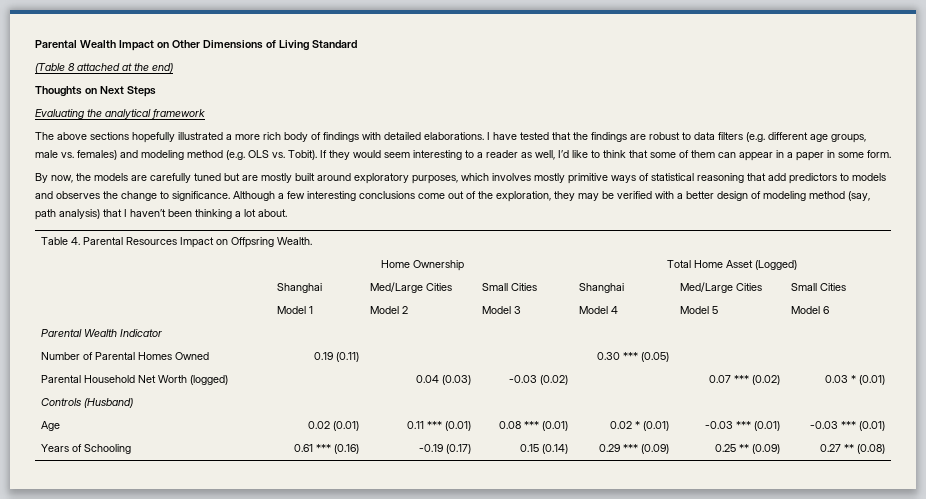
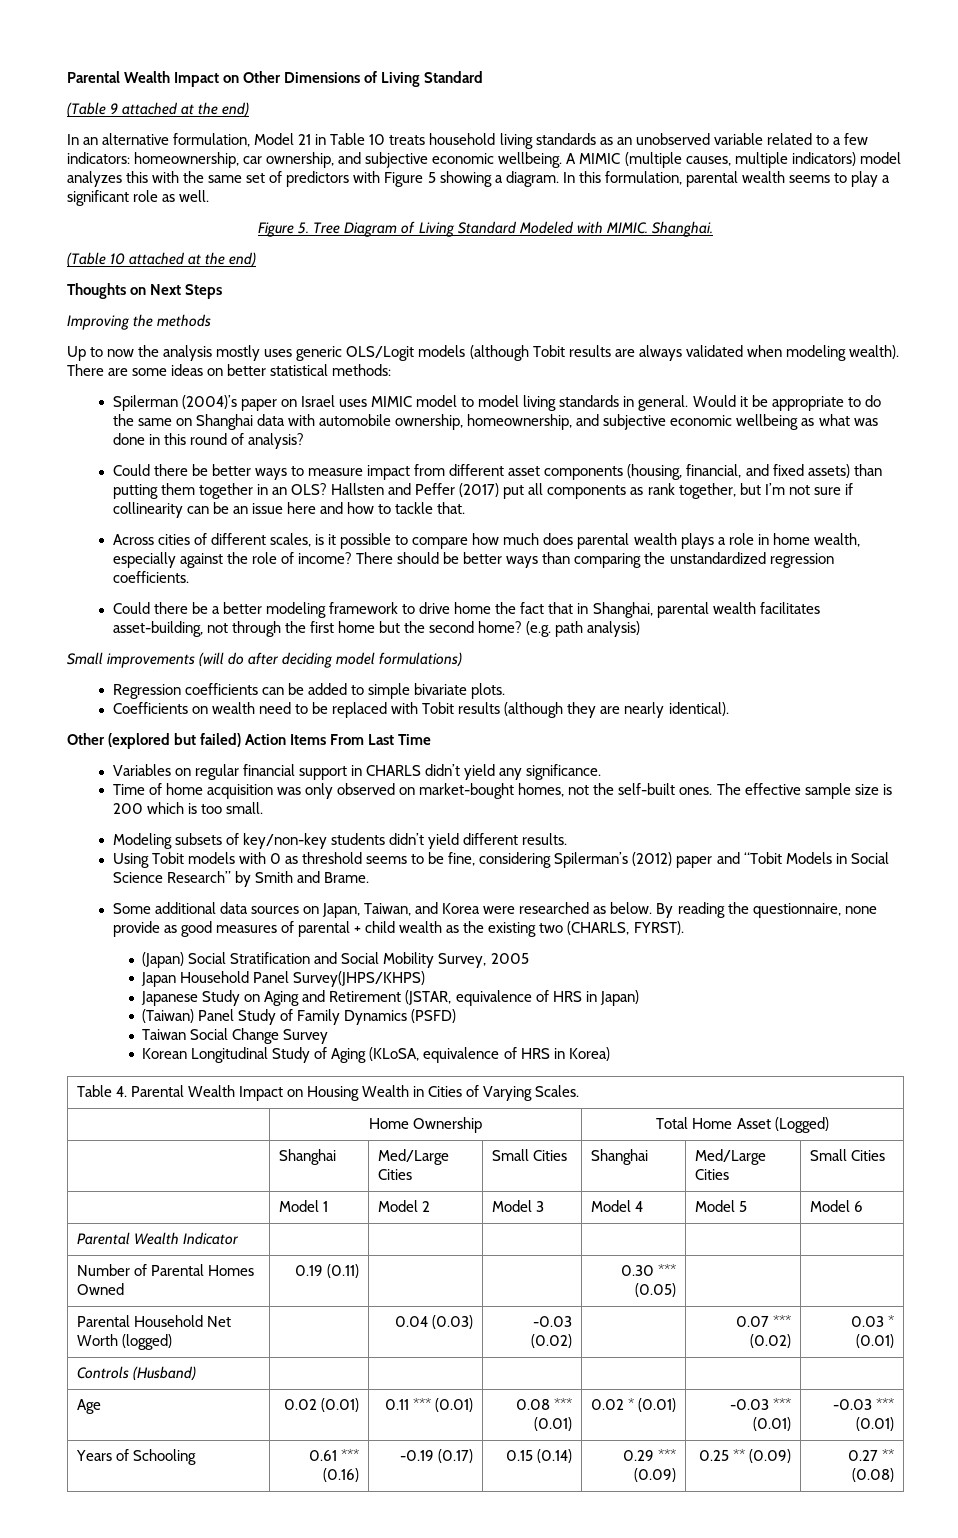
[68,63,75,71] 8 -> [110,102,250,117] [67,133,868,149] [67,152,901,168] [67,171,891,187] [67,190,210,206] [258,221,713,237] [67,252,126,267] 9 attached at the end) // In an alternative formulation, Model 21 in Table 10 treats household living standards as an unobserved variable related to a few indicators: homeownership, car ownership, and subjective economic wellbeing. A MIMIC (multiple causes, multiple indicators) model analyzes this with the same set of predictors with Figure 5 showing a diagram. In this formulation, parental wealth seems to play a significant role as well. // Figure 5. Tree Diagram of Living Standard Modeled with MIMIC. Shanghai. // (Table 10
[35,109,205,119] [35,132,866,143] [35,150,891,161] [35,173,886,184] [35,191,870,202] [35,209,287,220] Evaluating the analytical framework // The above sections hopefully illustrated a more rich body of findings with detailed elaborations. I have tested that the findings are robust to data filters (e.g. different age groups, male vs. females) and modeling method (e.g. OLS vs. Tobit). If they would seem interesting to a reader as well, I’d like to think that some of them can appear in a paper in some form. // By now, the models are carefully tuned but are mostly built around exploratory purposes, which involves mostly primitive ways of statistical reasoning that add predictors to models and observes the change to significance. Although a few interesting conclusions come out of the exploration, they may be verified with a better design of modeling method (say, path analysis) that I haven’t been thinking a lot about. -> [67,314,212,330] [67,345,899,361] [67,364,392,376] [112,395,881,411] [112,414,878,430] [112,433,305,449] [112,464,882,480] [112,483,853,499] [112,502,466,518] [112,533,860,549] [112,552,834,568] [112,571,189,583] [112,602,820,618] [112,621,641,637] [67,652,463,668] [112,683,506,699] [112,702,729,718] [67,733,432,749] [112,764,602,780] [112,783,892,799] [112,802,264,814] [112,833,568,849] [112,852,889,868] [112,871,370,887] [112,902,877,918] [112,921,684,937] [142,952,529,968] [141,971,426,987] [141,990,639,1006] [142,1009,457,1025] [142,1028,329,1044] [142,1047,610,1063] Improving the methods // Up to now the analysis mostly uses generic OLS/Logit models (although Tobit results are always validated when modeling wealth). There are some ideas on better statistical methods: // Spilerman (2004)’s paper on Israel uses MIMIC model to model living standards in general. Would it be appropriate to do the same on Shanghai data with automobile ownership, homeownership, and subjective economic wellbeing as what was done in this round of analysis? // Could there be better ways to measure impact from different asset components (housing, financial, and fixed assets) than putting them together in an OLS? Hallsten and Peffer (2017) put all components as rank together, but I’m not sure if collinearity can be an issue here and how to tackle that. // Across cities of different scales, is it possible to compare how much does parental wealth plays a role in home wealth, especially against the role of income? There should be better ways than comparing the unstandardized regression coefficients. // Could there be a better modeling framework to drive home the fact that in Shanghai, parental wealth facilitates asset-building, not through the first home but the second home? (e.g. path analysis) // Small improvements (will do after deciding model formulations) // Regression coefficients can be added to simple bivariate plots. // Coefficients on wealth need to be replaced with Tobit results (although they are nearly identical). // Other (explored but failed) Action Items From Last Time // Variables on regular financial support in CHARLS didn’t yield any significance. // Time of home acquisition was only observed on market-bought homes, not the self-built ones. The effective sample size is 200 which is too small. // Modeling subsets of key/non-key students didn’t yield different results. // Using Tobit models with 0 as threshold seems to be fine, considering Spilerman’s (2012) paper and “Tobit Models in Social Science Research” by Smith and Brame. // Some additional data sources on Japan, Taiwan, and Korea were researched as below. By reading the questionnaire, none provide as good measures of parental + child wealth as the existing two (CHARLS, FYRST). // (Japan) Social Stratification and Social Mobility Survey, 2005 // Japan Household Panel Survey(JHPS/KHPS) // Japanese Study on Aging and Retirement (JSTAR, equivalence of HRS in Japan) // (Taiwan) Panel Study of Family Dynamics (PSFD) // Taiwan Social Change Survey // Korean Longitudinal Study of Aging (KLoSA, equivalence of HRS in Korea)
[125,237,312,248] Resources Impact on Offpsring Wealth. -> [187,1085,580,1101] Wealth Impact on Housing Wealth in Cities of Varying Scales.

